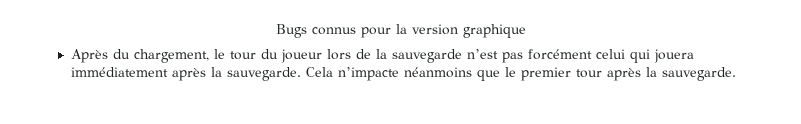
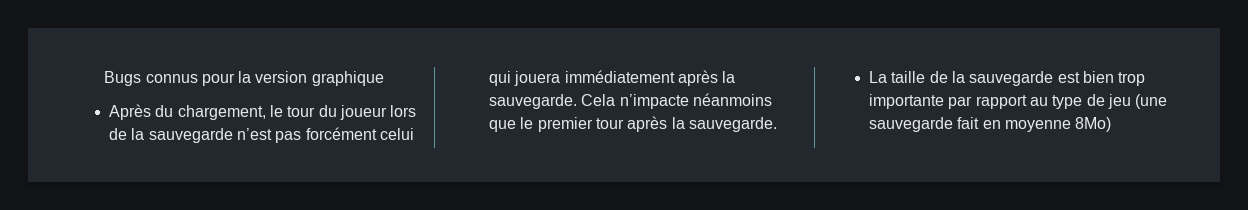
(736, 74) none -> [868,71,1146,86] [868,94,1168,109] [868,117,1112,132] // La taille de la sauvegarde est bien trop importante par rapport au type de jeu (une sauvegarde fait en moyenne 8Mo)

